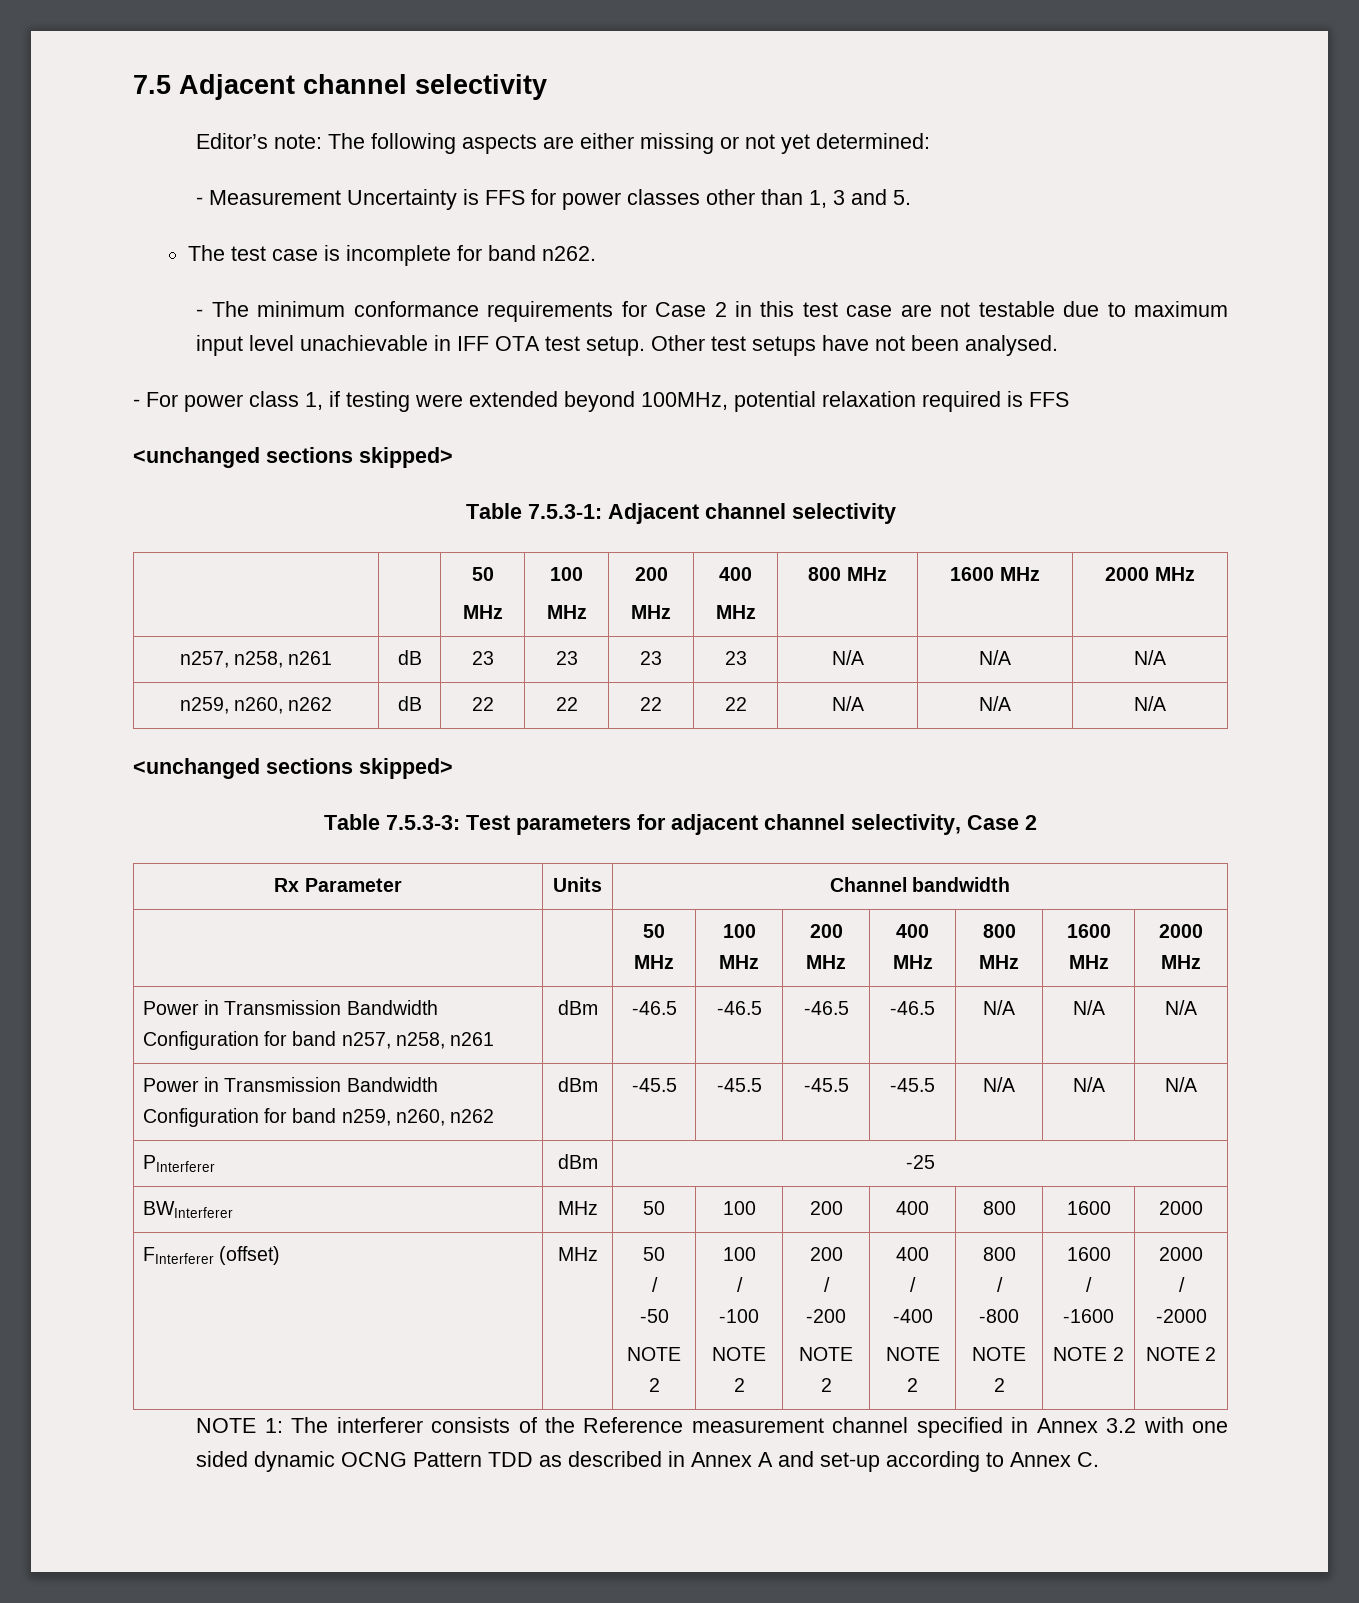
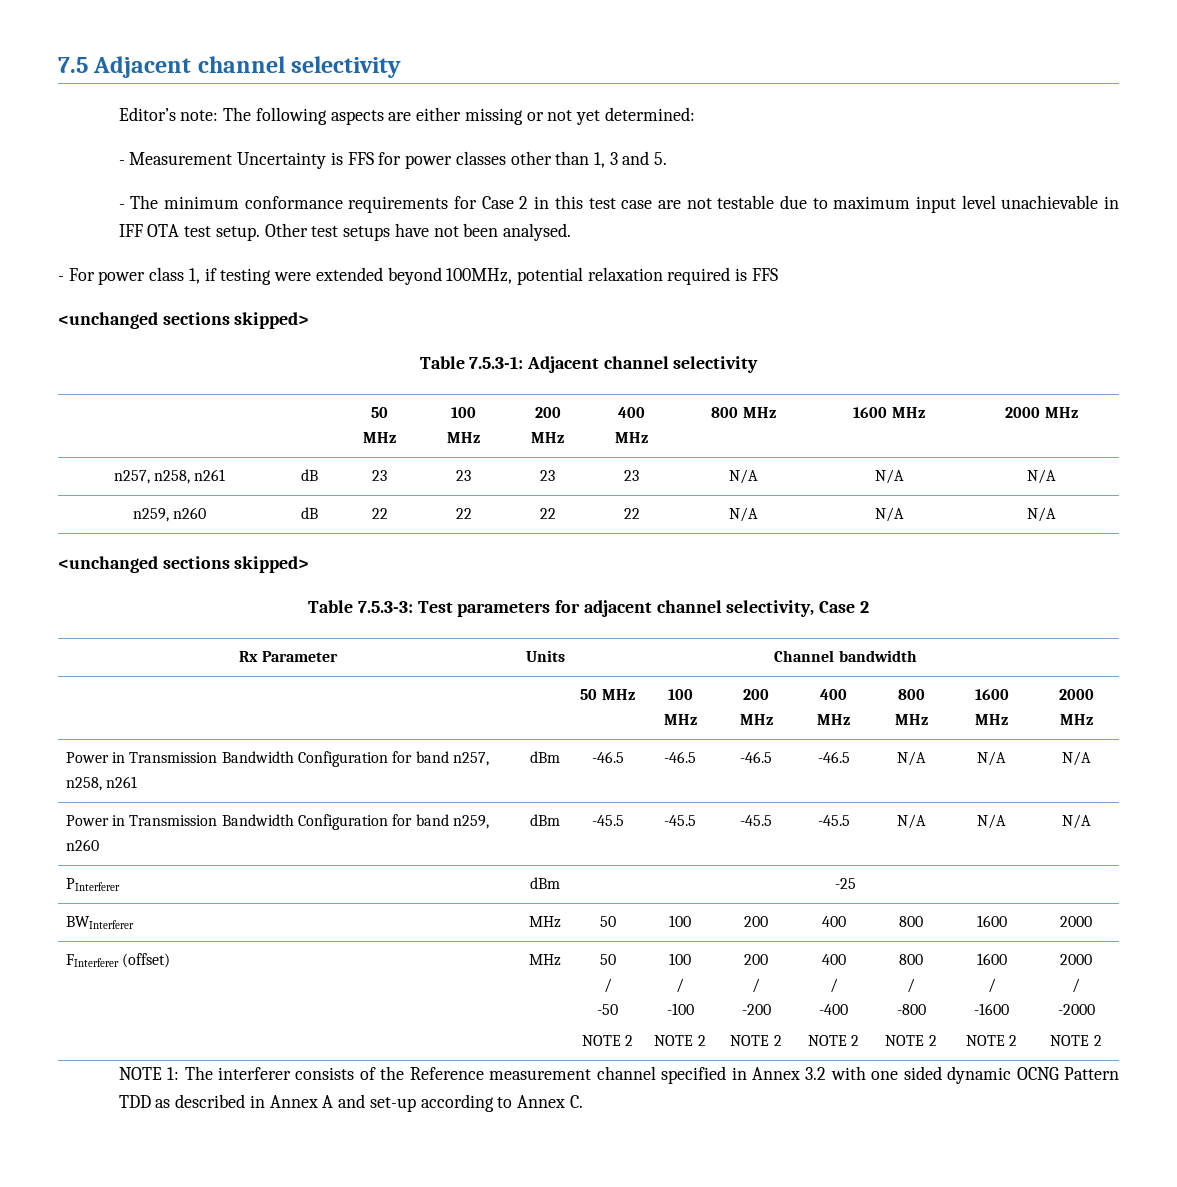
[188,245,597,266] // The test case is incomplete for band n262. -> (668, 158) none
[234,697,333,714] n260, n262 -> [173,507,207,519] n260
[395,1109,495,1126] n260, n262 -> [65,839,99,851] n260

